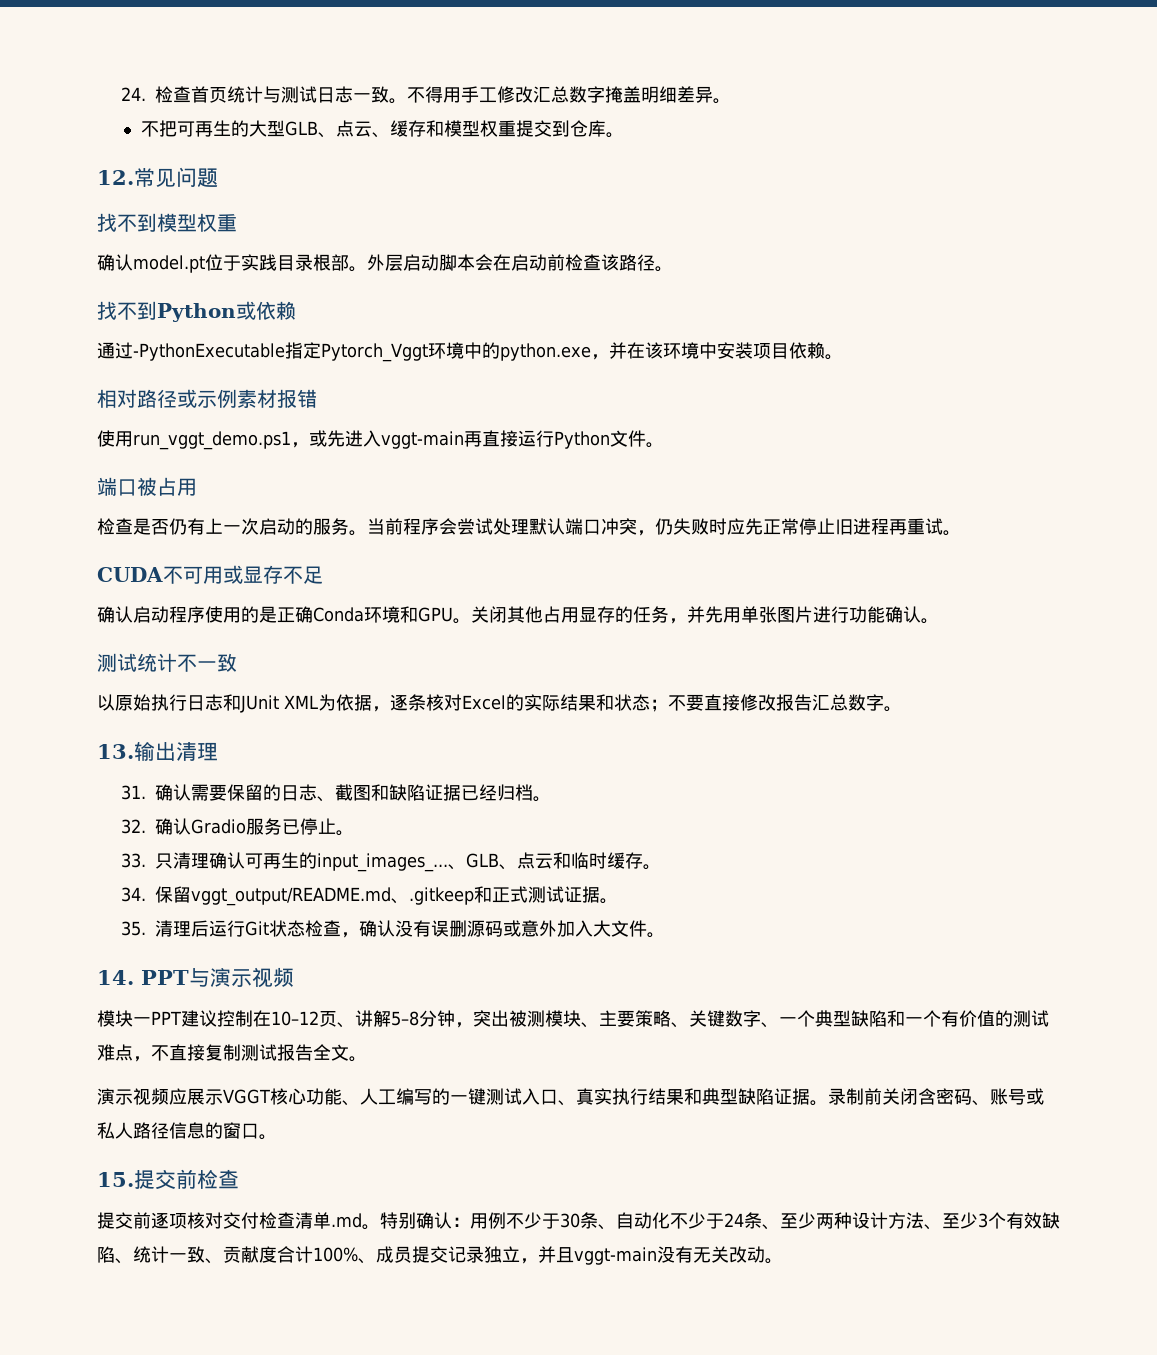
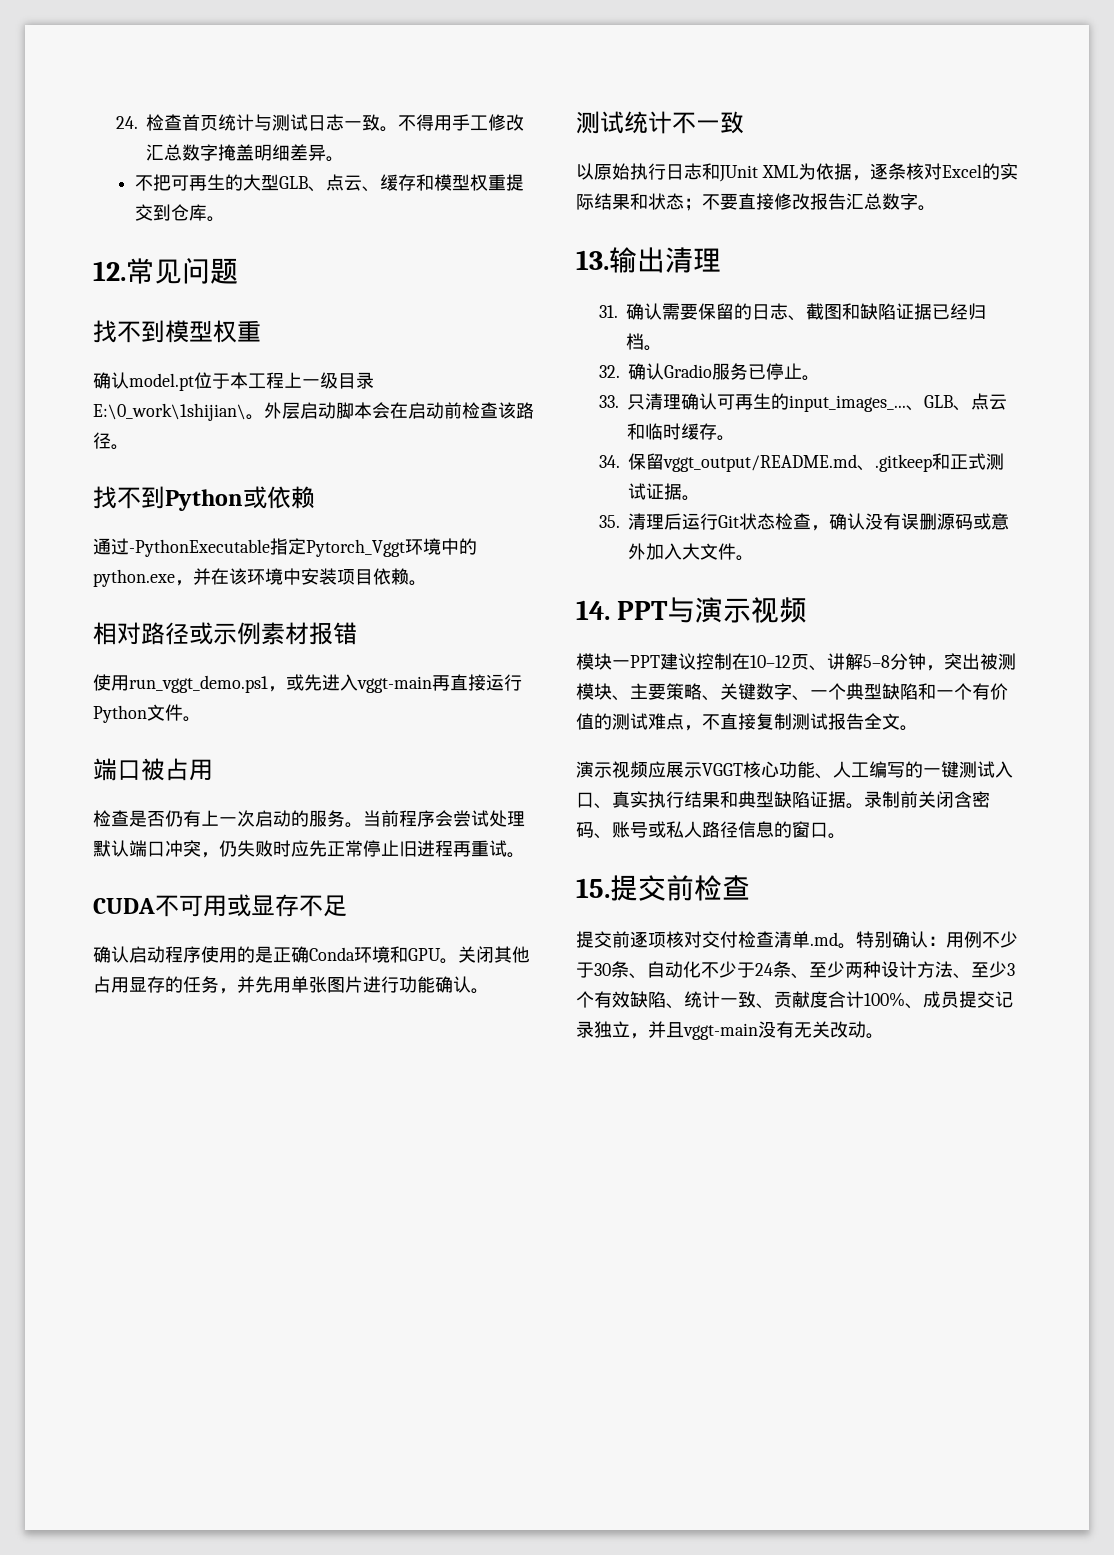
[241,254,349,271] 实践目录根部 -> [230,372,374,389] [93,403,246,421] 本工程上一级目录E:\0_work\1shijian\

